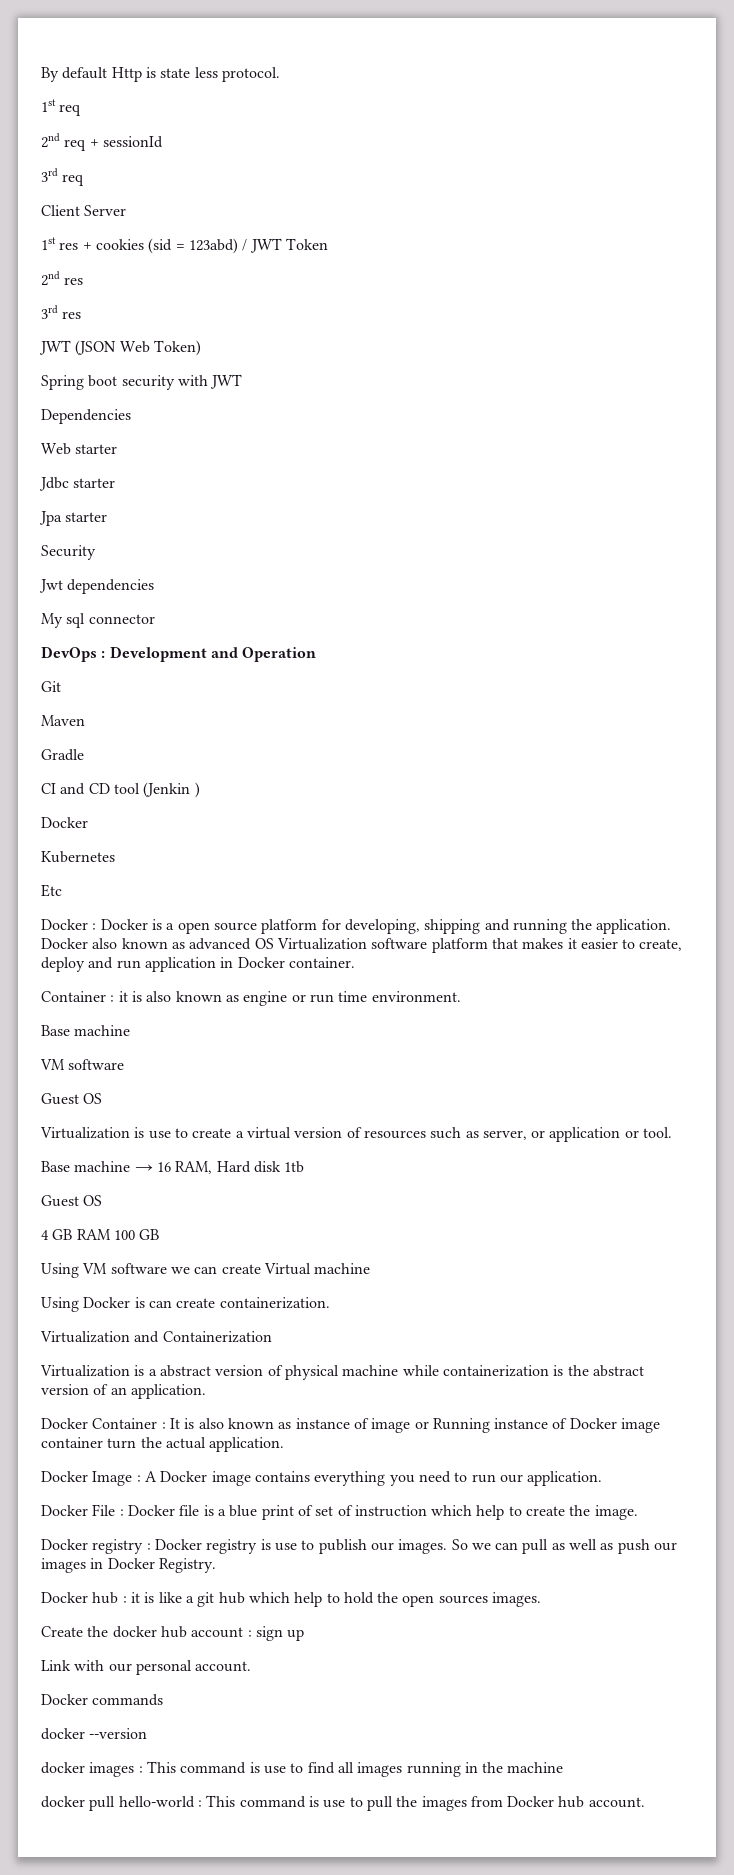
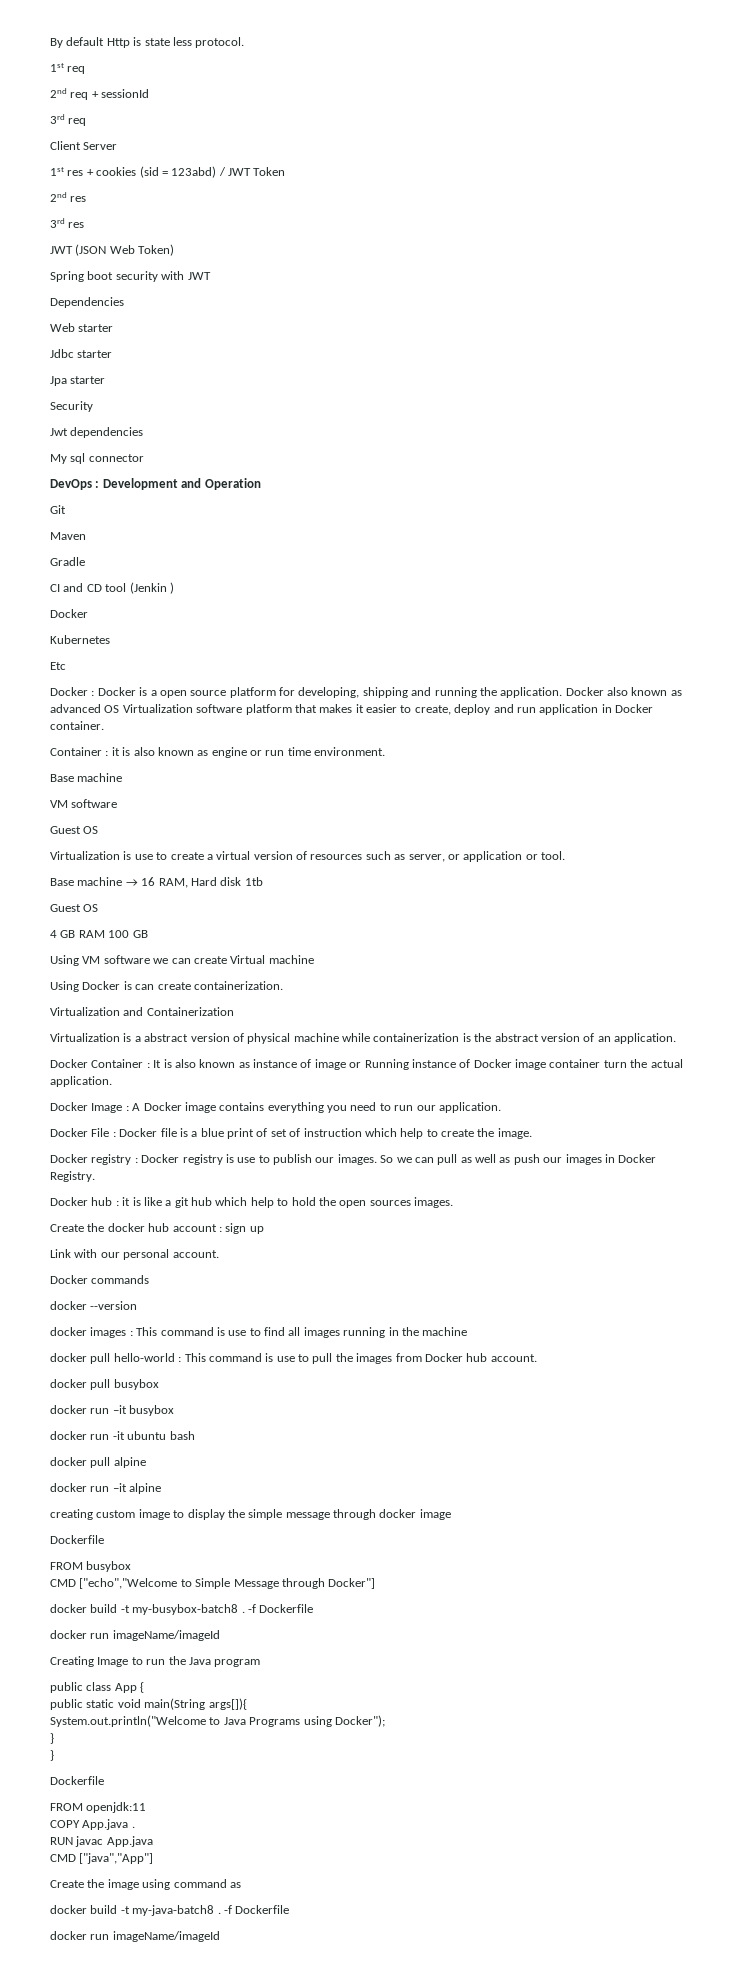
(645, 1802) none -> [50,1379,159,1390] [50,1405,175,1416] [50,1431,195,1440] [50,1457,146,1468] [50,1483,162,1494] [50,1509,451,1520] [50,1535,104,1544] [50,1561,132,1572] [50,1578,376,1589] [50,1604,314,1615] [50,1630,220,1641] [50,1656,261,1667] [50,1682,145,1693] [50,1698,247,1710] [50,1715,385,1727] [50,1733,54,1744] [50,1750,54,1761] [50,1776,104,1785] [50,1802,147,1813] [50,1819,135,1830] [50,1836,153,1847] [50,1853,154,1864] [50,1879,241,1890] [50,1905,290,1916] [50,1931,220,1942] // docker pull busybox // docker run –it busybox // docker run -it ubuntu bash // docker pull alpine // docker run –it alpine // creating custom image to display the simple message through docker image // Dockerfile // FROM busybox // CMD ["echo","Welcome to Simple Message through Docker"] // docker build -t my-busybox-batch8 . -f Dockerfile // docker run imageName/imageId // Creating Image to run the Java program // public class App { // public static void main(String args[]){ // System.out.println("Welcome to Java Programs using Docker"); // } // } // Dockerfile // FROM openjdk:11 // COPY App.java . // RUN javac App.java // CMD ["java","App"] // Create the image using command as // docker build -t my-java-batch8 . -f Dockerfile // docker run imageName/imageId

